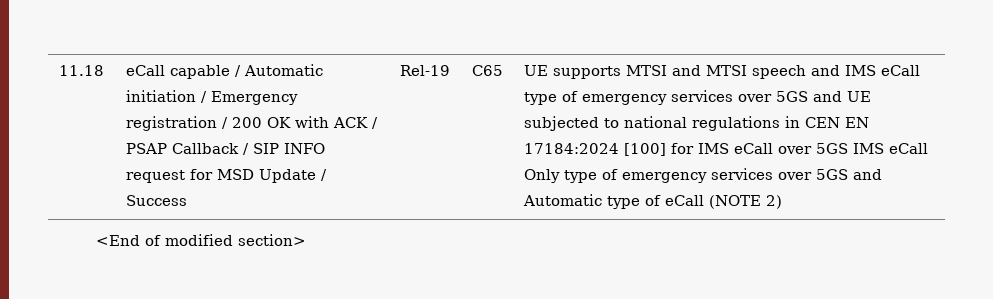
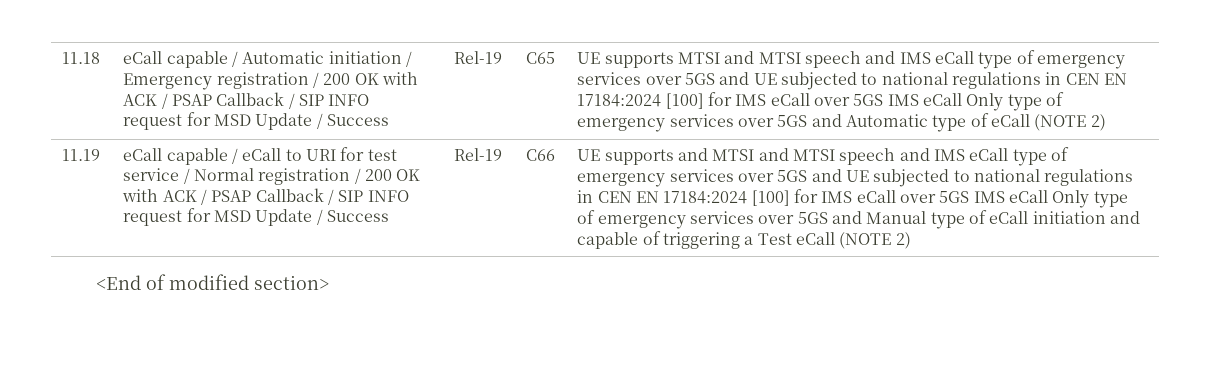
(782, 202) none -> [62,149,101,161] [123,147,397,165] [123,168,421,185] [122,188,409,205] [123,208,390,226] [453,148,502,161] [525,149,555,161] [577,147,1069,166] [577,169,1134,187] [577,189,1128,208] [577,210,1140,229] [577,231,911,249] // 11.19 | eCall capable / eCall to URI for test service / Normal registration / 200 OK with ACK / PSAP Callback / SIP INFO request for MSD Update / Success | Rel-19 | C66 | UE supports and MTSI and MTSI speech and IMS eCall type of emergency services over 5GS and UE subjected to national regulations in CEN EN 17184:2024 [100] for IMS eCall over 5GS IMS eCall Only type of emergency services over 5GS and Manual type of eCall initiation and capable of triggering a Test eCall (NOTE 2)

